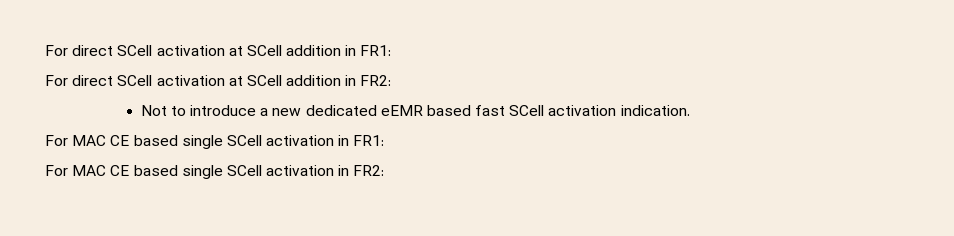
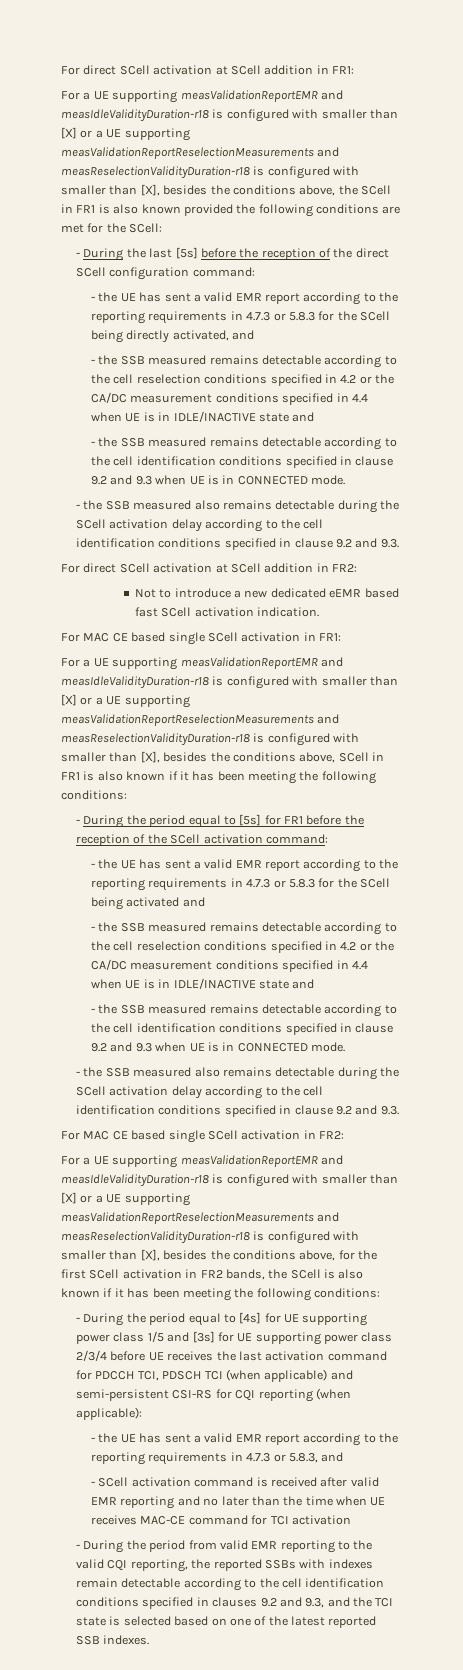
(392, 50) none -> [61,90,343,103] [61,109,398,122] [61,127,190,141] [61,147,340,159] [61,166,360,179] [61,184,391,196] [61,204,401,217] [61,223,163,233] [76,247,389,261] [76,267,255,280] [91,292,399,305] [91,311,391,324] [91,330,255,343] [91,355,397,368] [91,374,395,386] [91,392,368,405] [91,411,315,422] [91,437,397,450] [91,456,394,468] [91,475,346,485] [76,500,400,513] [76,519,324,532] [76,538,399,550] // For a UE supporting measValidationReportEMR and measIdleValidityDuration-r18 is configured with smaller than [X] or a UE supporting measValidationReportReselectionMeasurements and measReselectionValidityDuration-r18 is configured with smaller than [X], besides the conditions above, the SCell in FR1 is also known provided the following conditions are met for the SCell: // - During the last [5s] before the reception of the direct SCell configuration command: // - the UE has sent a valid EMR report according to the reporting requirements in 4.7.3 or 5.8.3 for the SCell being directly activated, and // - the SSB measured remains detectable according to the cell reselection conditions specified in 4.2 or the CA/DC measurement conditions specified in 4.4 when UE is in IDLE/INACTIVE state and // - the SSB measured remains detectable according to the cell identification conditions specified in clause 9.2 and 9.3 when UE is in CONNECTED mode. // - the SSB measured also remains detectable during the SCell activation delay according to the cell identification conditions specified in clause 9.2 and 9.3.
(385, 140) none -> [61,657,343,670] [61,676,398,689] [61,694,190,708] [61,714,340,726] [61,733,360,746] [61,751,384,763] [61,771,376,784] [61,790,127,800] [76,814,364,828] [76,834,328,846] [91,859,399,872] [91,878,391,891] [91,897,205,910] [91,922,397,935] [91,941,395,953] [91,959,368,972] [91,978,315,989] [91,1004,397,1017] [91,1023,394,1035] [91,1042,346,1052] [76,1067,400,1080] [76,1086,324,1099] [76,1105,399,1117] // For a UE supporting measValidationReportEMR and measIdleValidityDuration-r18 is configured with smaller than [X] or a UE supporting measValidationReportReselectionMeasurements and measReselectionValidityDuration-r18 is configured with smaller than [X], besides the conditions above, SCell in FR1 is also known if it has been meeting the following conditions: // - During the period equal to [5s] for FR1 before the reception of the SCell activation command: // - the UE has sent a valid EMR report according to the reporting requirements in 4.7.3 or 5.8.3 for the SCell being activated and // - the SSB measured remains detectable according to the cell reselection conditions specified in 4.2 or the CA/DC measurement conditions specified in 4.4 when UE is in IDLE/INACTIVE state and // - the SSB measured remains detectable according to the cell identification conditions specified in clause 9.2 and 9.3 when UE is in CONNECTED mode. // - the SSB measured also remains detectable during the SCell activation delay according to the cell identification conditions specified in clause 9.2 and 9.3.
(385, 170) none -> [61,1155,343,1168] [61,1174,398,1187] [61,1192,190,1206] [61,1212,340,1224] [61,1231,360,1244] [61,1249,377,1261] [61,1269,364,1280] [61,1288,380,1301] [76,1312,368,1326] [76,1331,393,1345] [76,1350,387,1361] [76,1369,353,1382] [76,1388,351,1402] [76,1407,143,1420] [91,1433,399,1446] [91,1452,344,1465] [91,1477,379,1487] [91,1496,386,1509] [91,1515,351,1525] [76,1540,373,1553] [76,1559,373,1572] [76,1578,385,1591] [76,1597,394,1609] [76,1616,377,1628] [76,1635,150,1645] // For a UE supporting measValidationReportEMR and measIdleValidityDuration-r18 is configured with smaller than [X] or a UE supporting measValidationReportReselectionMeasurements and measReselectionValidityDuration-r18 is configured with smaller than [X], besides the conditions above, for the first SCell activation in FR2 bands, the SCell is also known if it has been meeting the following conditions: // - During the period equal to [4s] for UE supporting power class 1/5 and [3s] for UE supporting power class 2/3/4 before UE receives the last activation command for PDCCH TCI, PDSCH TCI (when applicable) and semi-persistent CSI-RS for CQI reporting (when applicable): // - the UE has sent a valid EMR report according to the reporting requirements in 4.7.3 or 5.8.3, and // - SCell activation command is received after valid EMR reporting and no later than the time when UE receives MAC-CE command for TCI activation // - During the period from valid EMR reporting to the valid CQI reporting, the reported SSBs with indexes remain detectable according to the cell identification conditions specified in clauses 9.2 and 9.3, and the TCI state is selected based on one of the latest reported SSB indexes.

